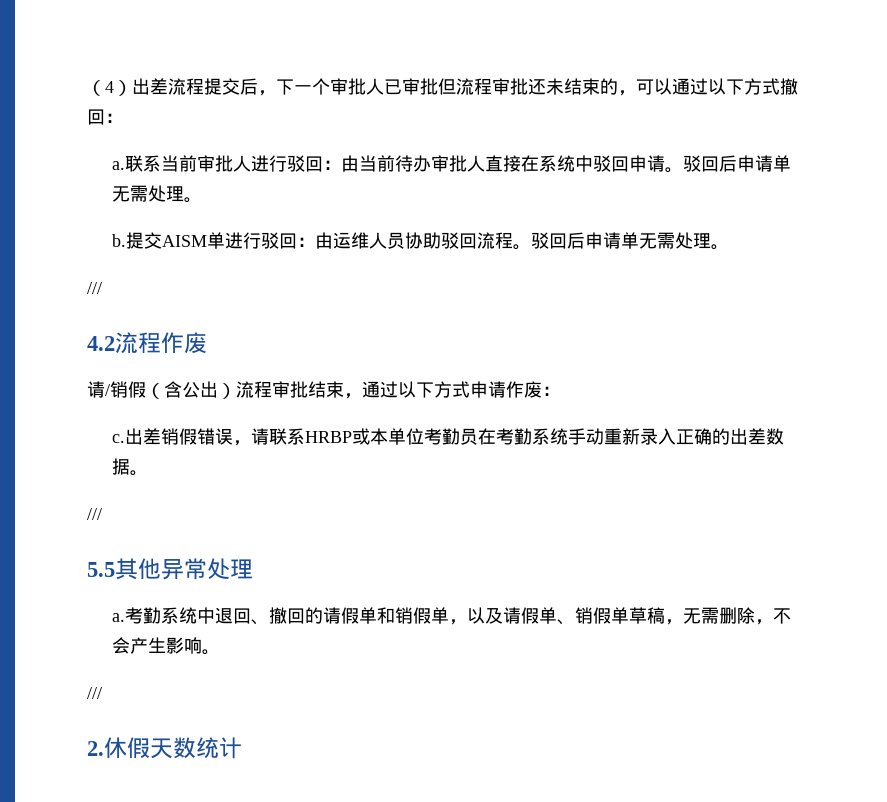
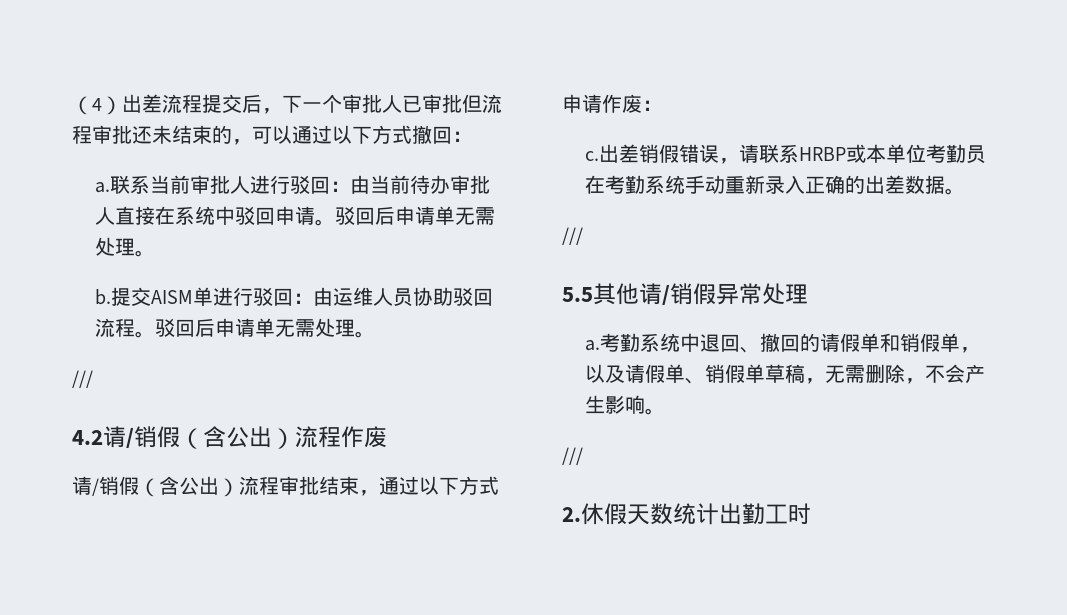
(115, 343) none -> [103,426,295,449] 请/销假（含公出）
(161, 569) none -> [639,283,716,306] 请/销假
(242, 748) none -> [719,503,811,525] 出勤工时

